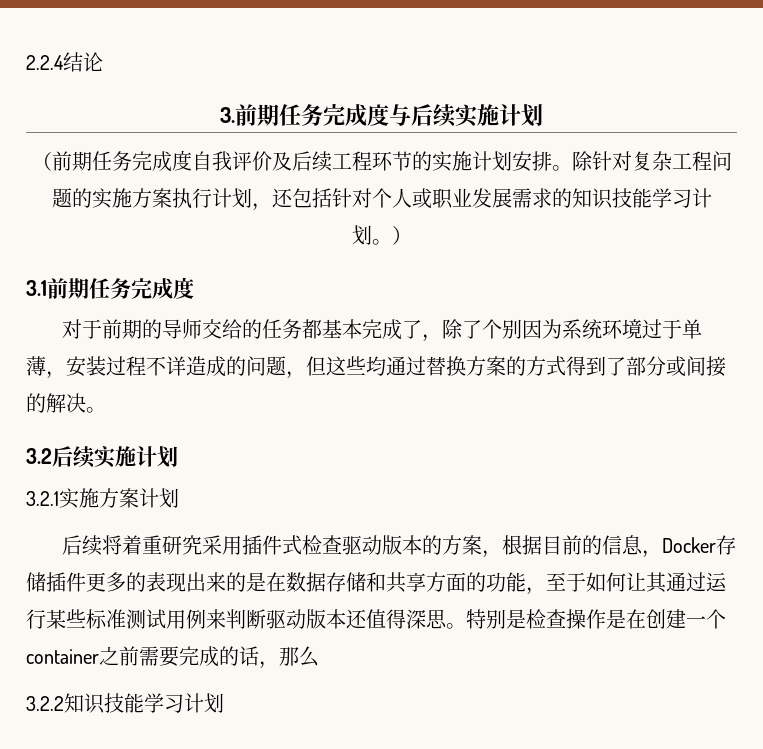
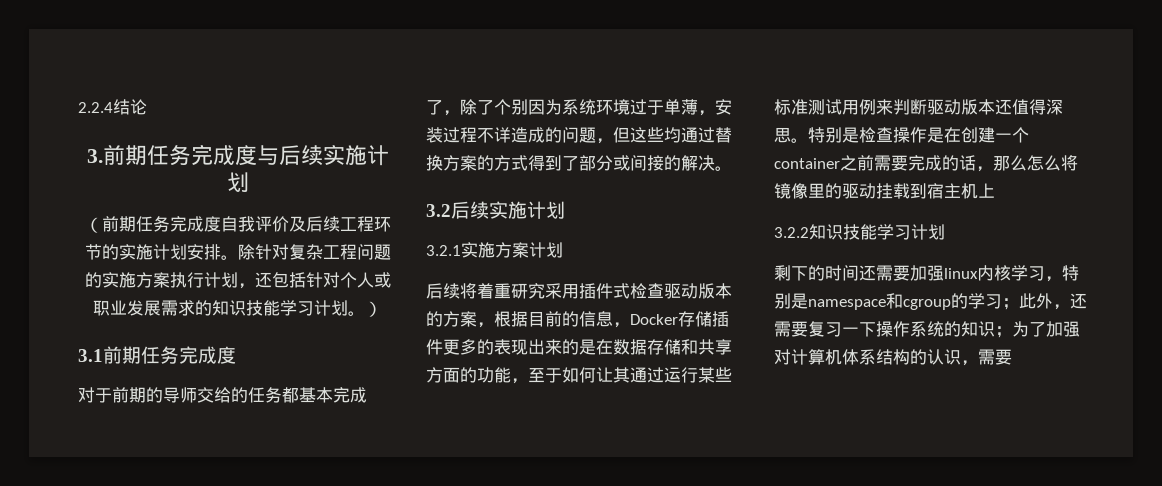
(319, 656) none -> [1027,155,1078,171] [774,183,995,199] 怎么将镜像里的驱动挂载到宿主机上
(224, 703) none -> [774,265,1079,282] [774,293,1087,310] [774,321,1080,338] [774,349,1012,366] // 剩下的时间还需要加强linux内核学习，特别是namespace和cgroup的学习；此外，还需要复习一下操作系统的知识；为了加强对计算机体系结构的认识，需要

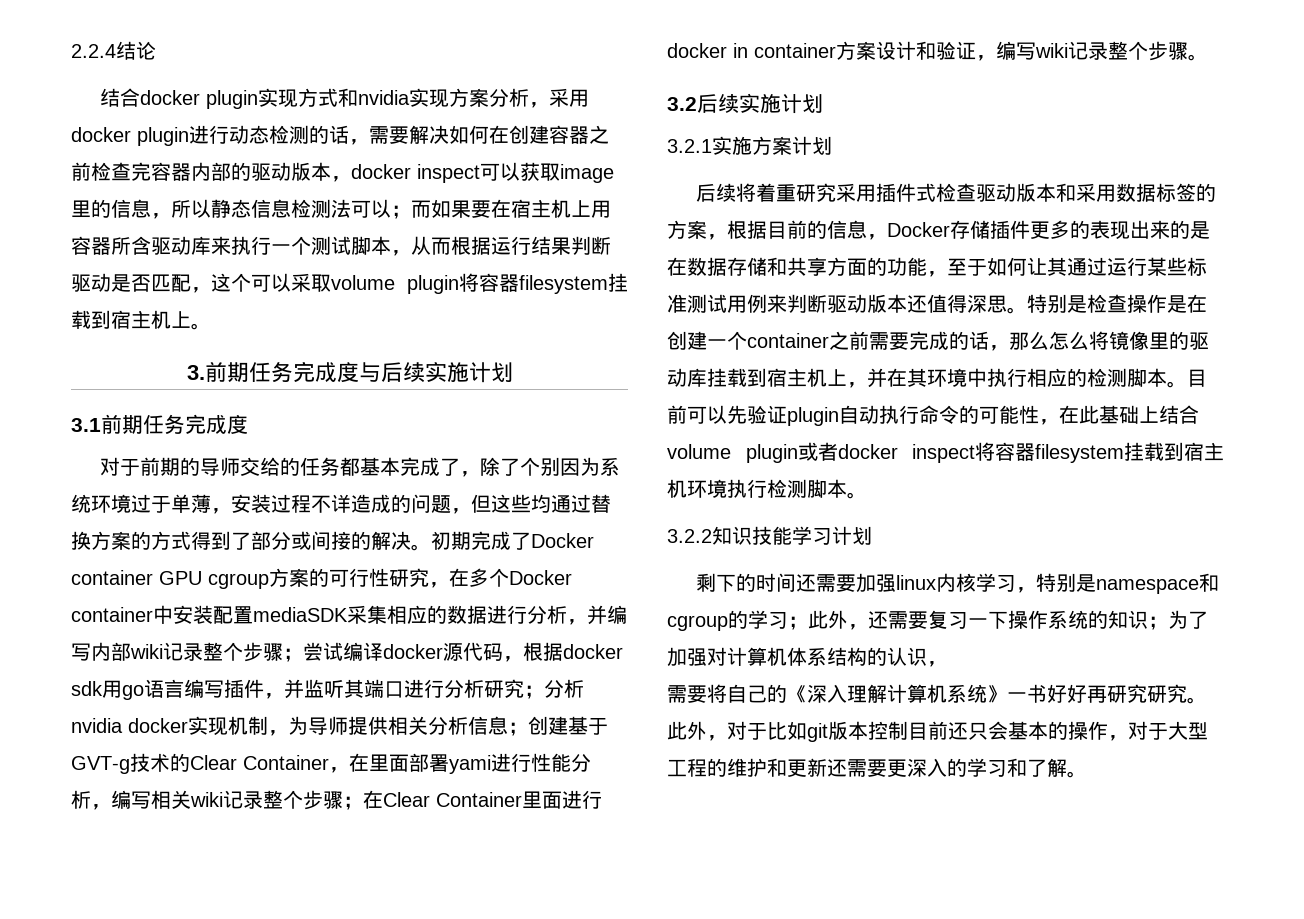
(147, 107) none -> [100,88,590,109] [71,125,609,146] [71,162,614,183] [71,199,611,219] [71,236,611,256] [71,273,628,294] [71,310,211,330] // 结合docker plugin实现方式和nvidia实现方案分析，采用docker plugin进行动态检测的话，需要解决如何在创建容器之前检查完容器内部的驱动版本，docker inspect可以获取image里的信息，所以静态信息检测法可以；而如果要在宿主机上用容器所含驱动库来执行一个测试脚本，从而根据运行结果判断驱动是否匹配，这个可以采取volume plugin将容器filesystem挂载到宿主机上。
[84,216,391,233] [84,244,391,260] [84,272,391,289] [93,300,382,317] // （前期任务完成度自我评价及后续工程环节的实施计划安排。除针对复杂工程问题的实施方案执行计划，还包括针对个人或职业发展需求的知识技能学习计划。） -> (513, 372) none
(732, 168) none -> [431,531,594,550] [71,568,572,589] [71,605,627,625] [71,642,623,662] [71,679,584,700] [71,716,608,736] [71,753,591,774] [71,790,602,810] [667,41,1208,61] 初期完成了Docker container GPU cgroup方案的可行性研究，在多个Docker container中安装配置mediaSDK采集相应的数据进行分析，并编写内部wiki记录整个步骤；尝试编译docker源代码，根据docker sdk用go语言编写插件，并监听其端口进行分析研究；分析nvidia docker实现机制，为导师提供相关分析信息；创建基于GVT-g技术的Clear Container，在里面部署yami进行性能分析，编写相关wiki记录整个步骤；在Clear Container里面进行docker in container方案设计和验证，编写wiki记录整个步骤。
(732, 291) none -> [1056,183,1197,202] 和采用数据标签
[876,183,995,199] 挂载到宿主机上 -> [687,368,1207,388] [667,405,1199,426] [667,442,1224,463] [667,479,867,499] 库挂载到宿主机上，并在其环境中执行相应的检测脚本。目前可以先验证plugin自动执行命令的可能性，在此基础上结合volume plugin或者docker inspect将容器filesystem挂载到宿主机环境执行检测脚本。
[978,349,1012,365] 需要 -> [667,684,1207,704] [667,721,1208,742] [667,758,1087,778] // 需要将自己的《深入理解计算机系统》一书好好再研究研究。此外，对于比如git版本控制目前还只会基本的操作，对于大型工程的维护和更新还需要更深入的学习和了解。

